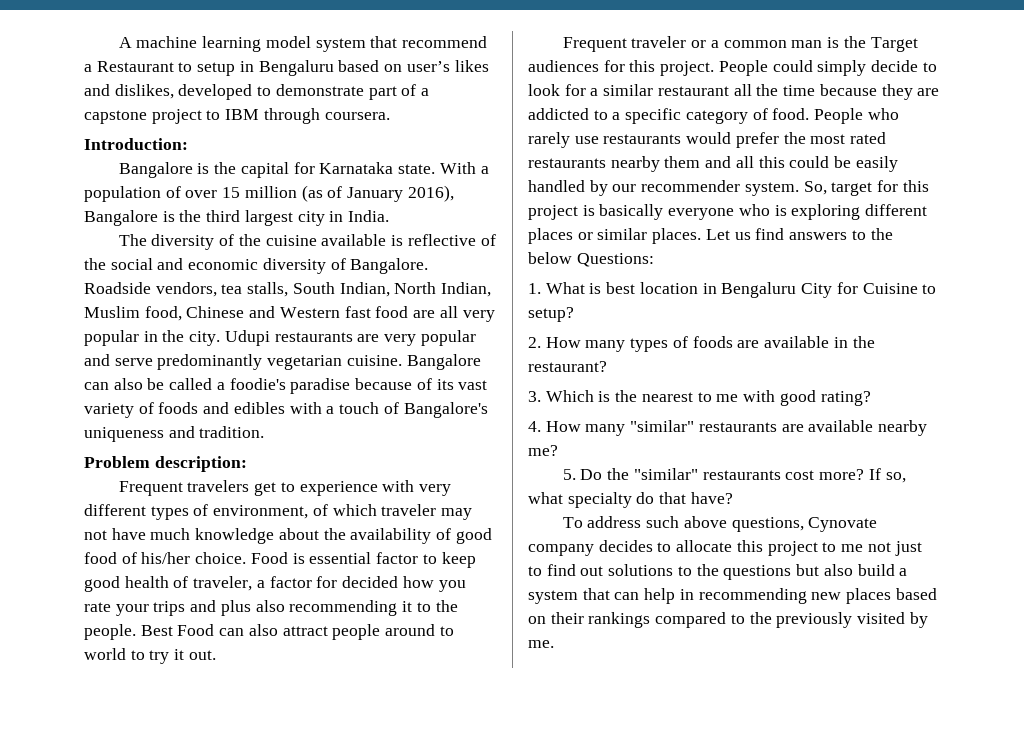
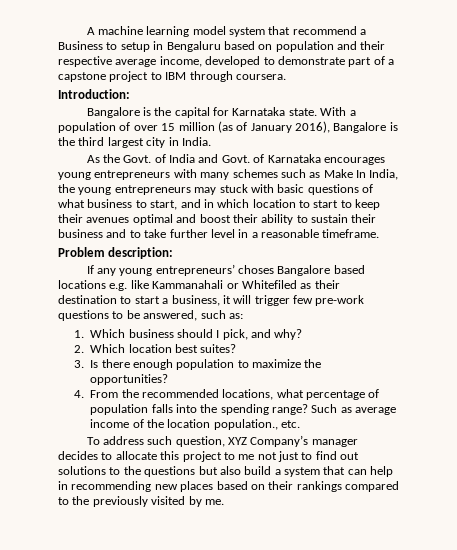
[96,61,174,72] Restaurant -> [58,41,103,50] Business
[406,60,489,72] [84,84,174,99] user’s likes and dislikes, -> [275,41,386,52] [58,56,202,67] population and their respective average income,
[118,234,496,250] [84,258,429,274] [84,282,492,297] [84,306,495,322] [84,330,476,346] [84,354,481,370] [84,378,488,394] [84,402,488,418] [84,426,265,442] [84,456,247,472] [118,480,452,496] [84,504,473,520] [84,528,492,544] [84,552,476,568] [84,576,466,592] [84,600,458,616] [84,624,454,640] [84,648,216,664] [562,36,918,52] [528,60,937,76] [528,84,940,100] [528,108,899,124] [528,132,887,148] [528,156,898,172] [528,180,929,196] [528,204,928,220] [528,228,893,244] [528,252,654,267] [528,282,937,298] [528,307,574,322] [528,336,875,352] [528,361,607,372] [528,390,871,406] [528,420,928,436] [528,445,558,456] [562,468,906,483] [528,492,733,508] The diversity of the cuisine available is reflective of the social and economic diversity of Bangalore. Roadside vendors, tea stalls, South Indian, North Indian, Muslim food, Chinese and Western fast food are all very popular in the city. Udupi restaurants are very popular and serve predominantly vegetarian cuisine. Bangalore can also be called a foodie's paradise because of its vast variety of foods and edibles with a touch of Bangalore's uniqueness and tradition. // Problem description: // Frequent travelers get to experience with very different types of environment, of which traveler may not have much knowledge about the availability of good food of his/her choice. Food is essential factor to keep good health of traveler, a factor for decided how you rate your trips and plus also recommending it to the people. Best Food can also attract people around to world to try it out. // Frequent traveler or a common man is the Target audiences for this project. People could simply decide to look for a similar restaurant all the time because they are addicted to a specific category of food. People who rarely use restaurants would prefer the most rated restaurants nearby them and all this could be easily handled by our recommender system. So, target for this project is basically everyone who is exploring different places or similar places. Let us find answers to the below Questions: // 1. What is best location in Bengaluru City for Cuisine to setup? // 2. How many types of foods are available in the restaurant? // 3. Which is the nearest to me with good rating? // 4. How many "similar" restaurants are available nearby me? // 5. Do the "similar" restaurants cost more? If so, what specialty do that have? -> [86,154,385,165] [58,169,399,180] [58,184,373,195] [58,199,381,210] [58,214,377,225] [58,229,380,238] [58,247,174,259] [86,264,365,276] [58,280,340,291] [58,295,365,306] [58,310,243,321] [73,329,303,340] [73,344,237,353] [73,359,322,370] [90,374,169,385] [73,389,380,400] [90,404,397,415] [90,419,301,430] As the Govt. of India and Govt. of Karnataka encourages young entrepreneurs with many schemes such as Make In India, the young entrepreneurs may stuck with basic questions of what business to start, and in which location to start to keep their avenues optimal and boost their ability to sustain their business and to take further level in a reasonable timeframe. // Problem description: // If any young entrepreneurs’ choses Bangalore based locations e.g. like Kammanahali or Whitefiled as their destination to start a business, it will trigger few pre-work questions to be answered, such as: // 1. Which business should I pick, and why? // 2. Which location best suites? // 3. Is there enough population to maximize the opportunities? // 4. From the recommended locations, what percentage of population falls into the spending range? Such as average income of the location population., etc.
[683,516,878,532] [528,544,594,556] above questions, Cynovate company -> [175,435,358,447] question, XYZ Company’s manager

